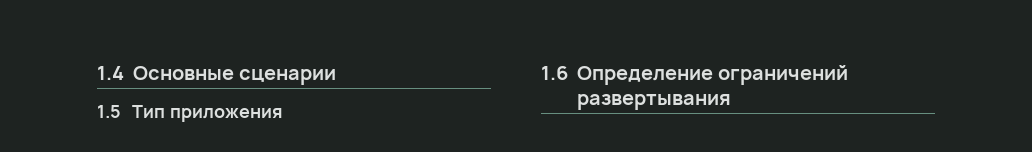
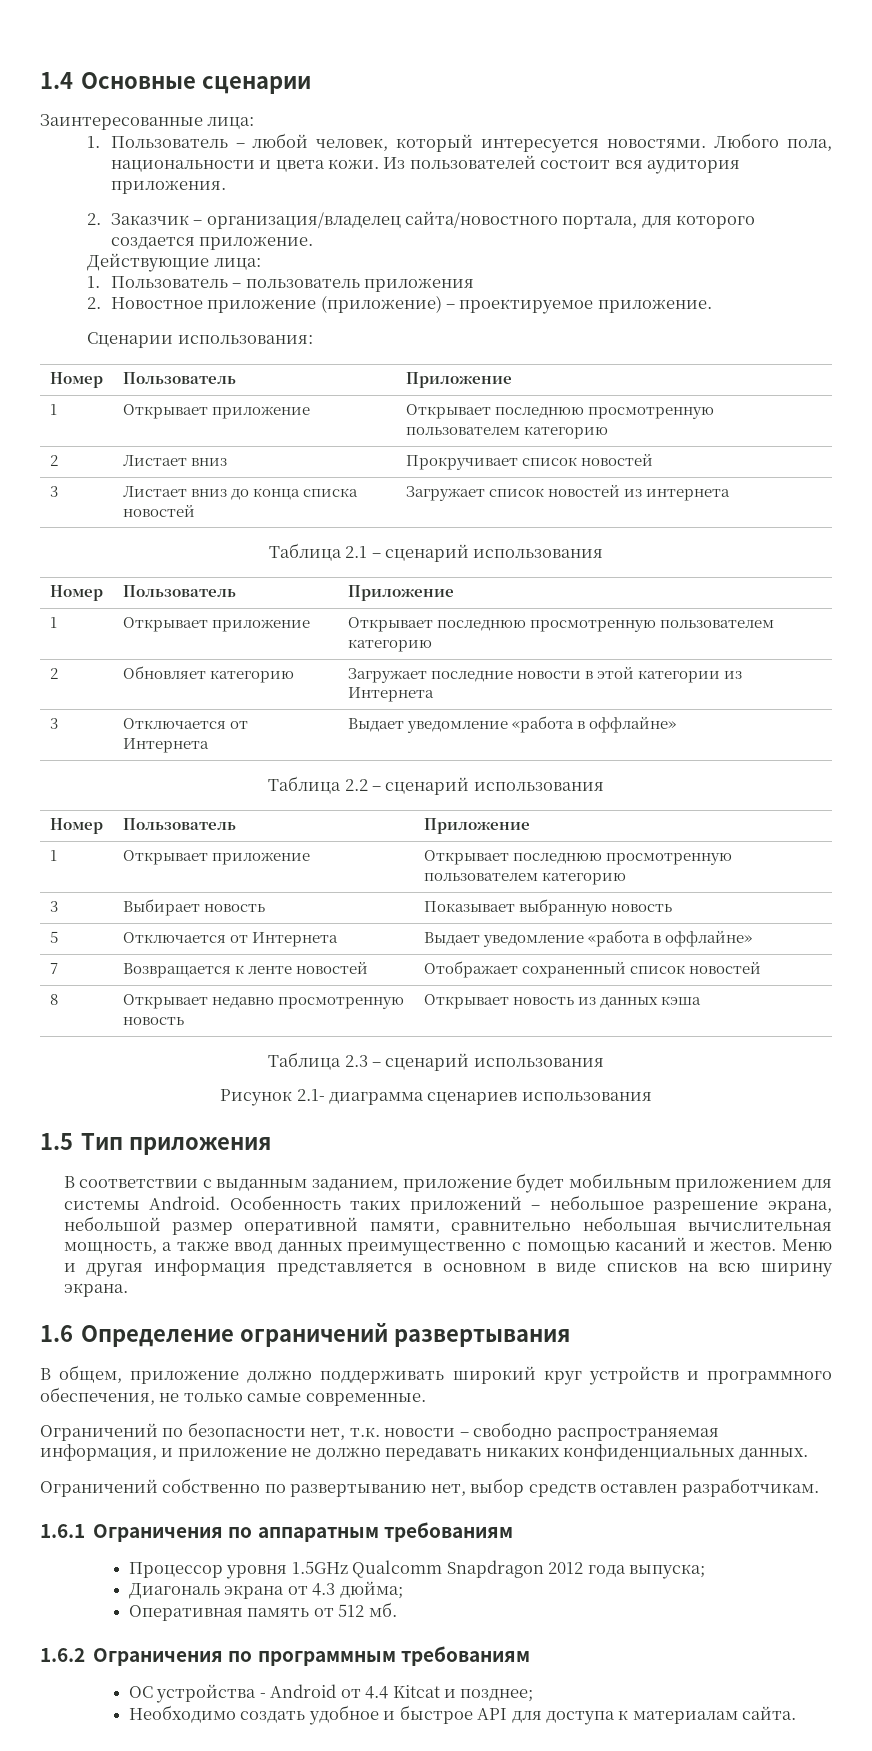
[97,105,283,122] [541,65,849,85] [577,94,731,110] 1.5 Тип приложения // 1.6 Определение ограничений развертывания -> [40,114,255,130] [87,133,833,153] [110,155,741,174] [110,180,226,194] [87,211,756,229] [110,236,314,250] [87,253,261,272] [87,276,474,292] [87,295,712,314] [87,332,313,348] [49,372,103,388] [122,372,236,384] [405,372,512,388] [49,404,57,415] [122,404,310,419] [405,404,715,419] [405,426,608,439] [49,455,58,466] [122,455,227,466] [405,453,654,470] [49,486,58,497] [122,486,359,500] [122,504,195,517] [405,484,731,501] [268,543,604,562] [49,585,103,601] [122,585,236,597] [347,585,454,601] [49,617,57,628] [122,617,310,632] [347,617,775,632] [347,639,432,652] [49,668,58,679] [122,666,294,683] [347,666,743,683] [347,687,434,702] [49,718,58,729] [122,718,248,729] [122,738,209,753] [347,716,677,733] [268,776,604,795] [49,818,103,834] [122,818,236,830] [423,818,530,834] [49,850,57,861] [122,850,310,865] [423,850,733,865] [423,872,626,885] [49,901,58,912] [122,899,265,916] [423,899,673,916] [49,931,58,943] [122,932,339,947] [423,930,753,947] [49,963,58,974] [122,961,369,978] [423,961,762,978] [49,994,58,1005] [122,994,405,1009] [122,1017,184,1025] [423,994,702,1009] [268,1052,604,1071] [220,1089,652,1106] [40,1133,272,1155] [63,1173,833,1193] [63,1195,832,1214] [63,1216,832,1235] [63,1237,832,1256] [63,1259,834,1277] [63,1283,128,1297] [40,1323,571,1347] [40,1365,832,1385] [40,1387,426,1406] [40,1422,719,1441] [40,1444,808,1461] [40,1478,819,1497] [40,1522,513,1542] [128,1560,705,1579] [128,1581,403,1599] [128,1602,397,1621] [40,1646,530,1666] [128,1684,534,1703] [128,1705,797,1725] Заинтересованные лица: // 1. Пользователь – любой человек, который интересуется новостями. Любого пола, национальности и цвета кожи. Из пользователей состоит вся аудитория приложения. // 2. Заказчик – организация/владелец сайта/новостного портала, для которого создается приложение. // Действующие лица: // 1. Пользователь – пользователь приложения // 2. Новостное приложение (приложение) – проектируемое приложение. // Сценарии использования: // Номер | Пользователь | Приложение // 1 | Открывает приложение | Открывает последнюю просмотренную пользователем категорию // 2 | Листает вниз | Прокручивает список новостей // 3 | Листает вниз до конца списка новостей | Загружает список новостей из интернета // Таблица 2.1 – сценарий использования // Номер | Пользователь | Приложение // 1 | Открывает приложение | Открывает последнюю просмотренную пользователем категорию // 2 | Обновляет категорию | Загружает последние новости в этой категории из Интернета // 3 | Отключается от Интернета | Выдает уведомление «работа в оффлайне» // Таблица 2.2 – сценарий использования // Номер | Пользователь | Приложение // 1 | Открывает приложение | Открывает последнюю просмотренную пользователем категорию // 3 | Выбирает новость | Показывает выбранную новость // 5 | Отключается от Интернета | Выдает уведомление «работа в оффлайне» // 7 | Возвращается к ленте новостей | Отображает сохраненный список новостей // 8 | Открывает недавно просмотренную новость | Открывает новость из данных кэша // Таблица 2.3 – сценарий использования // Рисунок 2.1- диаграмма сценариев использования // 1.5 Тип приложения // В соответствии с выданным заданием, приложение будет мобильным приложением для системы Android. Особенность таких приложений – небольшое разрешение экрана, небольшой размер оперативной памяти, сравнительно небольшая вычислительная мощность, а также ввод данных преимущественно с помощью касаний и жестов. Меню и другая информация представляется в основном в виде списков на всю ширину экрана. // 1.6 Определение ограничений развертывания // В общем, приложение должно поддерживать широкий круг устройств и программного обеспечения, не только самые современные. // Ограничений по безопасности нет, т.к. новости – свободно распространяемая информация, и приложение не должно передавать никаких конфиденциальных данных. // Ограничений собственно по развертыванию нет, выбор средств оставлен разработчикам. // 1.6.1 Ограничения по аппаратным требованиям // Процессор уровня 1.5GHz Qualcomm Snapdragon 2012 года выпуска; // Диагональ экрана от 4.3 дюйма; // Оперативная память от 512 мб. // 1.6.2 Ограничения по программным требованиям // ОС устройства - Android от 4.4 Kitcat и позднее; // Необходимо создать удобное и быстрое API для доступа к материалам сайта.

